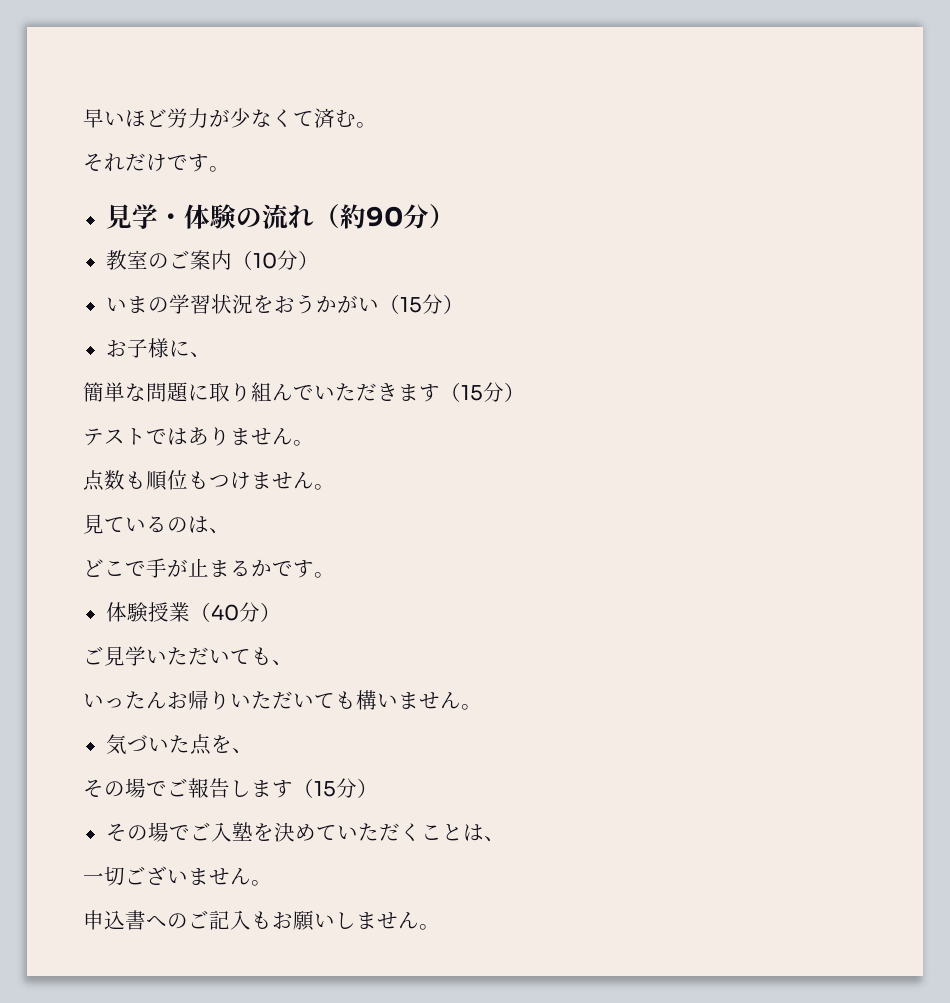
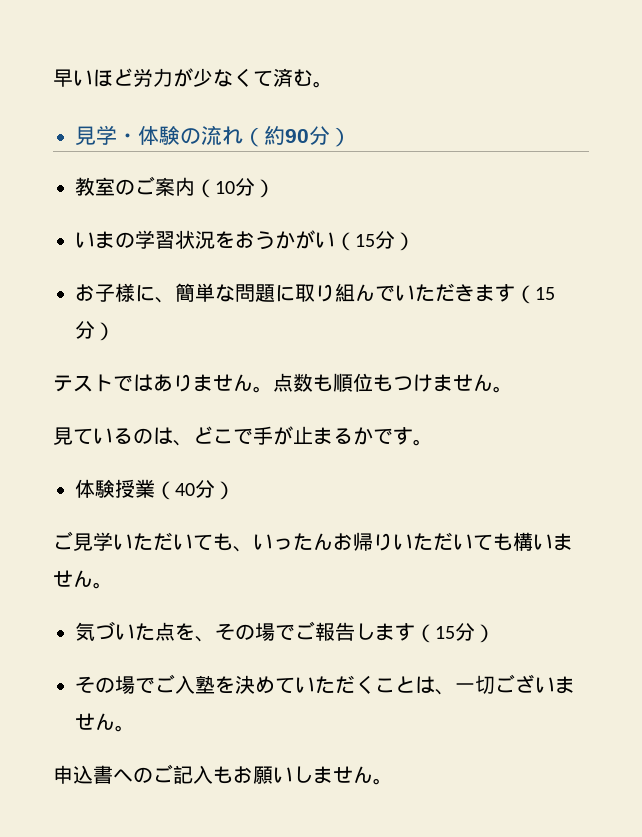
[83,153,230,172] // それだけです。 -> (333, 84) none
(211, 355) // -> (175, 300) none
(314, 443) // -> (273, 389) none
(230, 531) // -> (193, 443) none
(293, 663) // -> (253, 549) none
(253, 751) // -> (215, 639) none
(505, 839) // -> (455, 692) none

